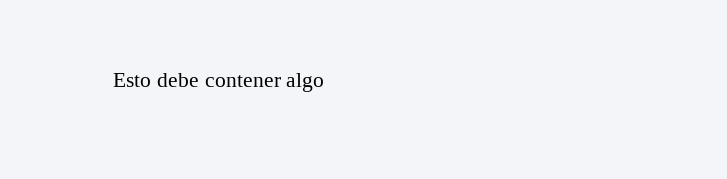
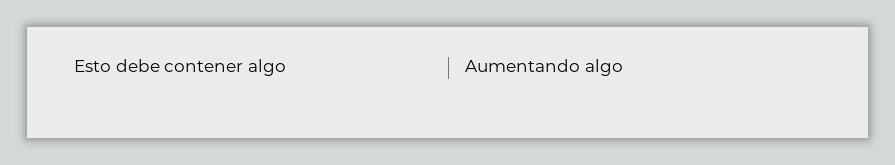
(325, 82) none -> [465,59,623,76] // Aumentando algo

